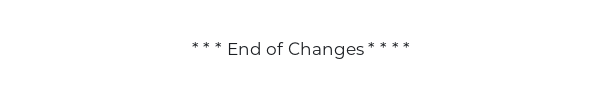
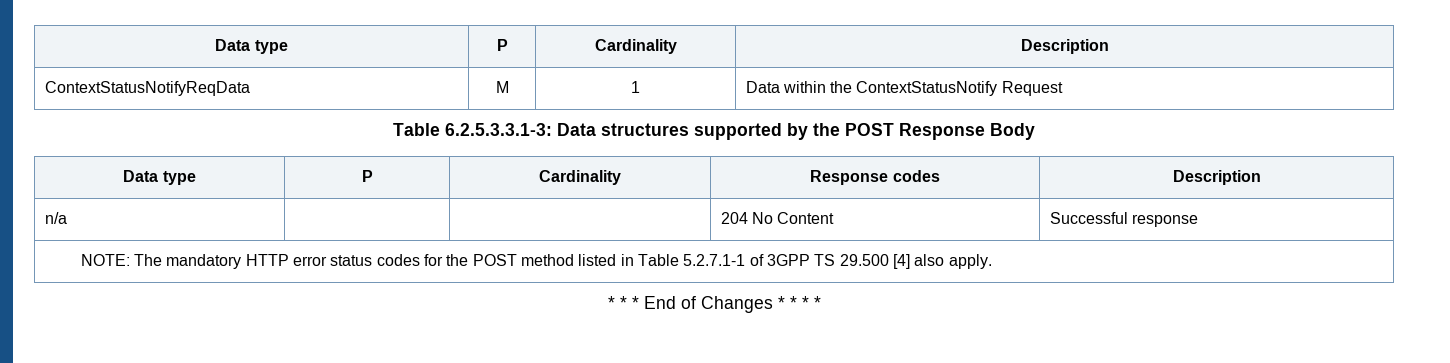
(191, 48) none -> [215,39,288,54] [496,39,508,51] [594,39,677,54] [1020,39,1109,54] [44,81,250,96] [495,81,509,93] [631,81,640,93] [745,81,1063,96] [393,123,1035,140] [123,170,196,185] [361,170,373,182] [539,170,621,185] [810,170,940,185] [1172,170,1261,185] [44,212,67,224] [720,212,835,224] [1049,212,1198,227] [80,254,992,269] Data type | P | Cardinality | Description // ContextStatusNotifyReqData | M | 1 | Data within the ContextStatusNotify Request // Table 6.2.5.3.3.1-3: Data structures supported by the POST Response Body // Data type | P | Cardinality | Response codes | Description // n/a | | | 204 No Content | Successful response // NOTE: The mandatory HTTP error status codes for the POST method listed in Table 5.2.7.1-1 of 3GPP TS 29.500 [4] also apply. //

